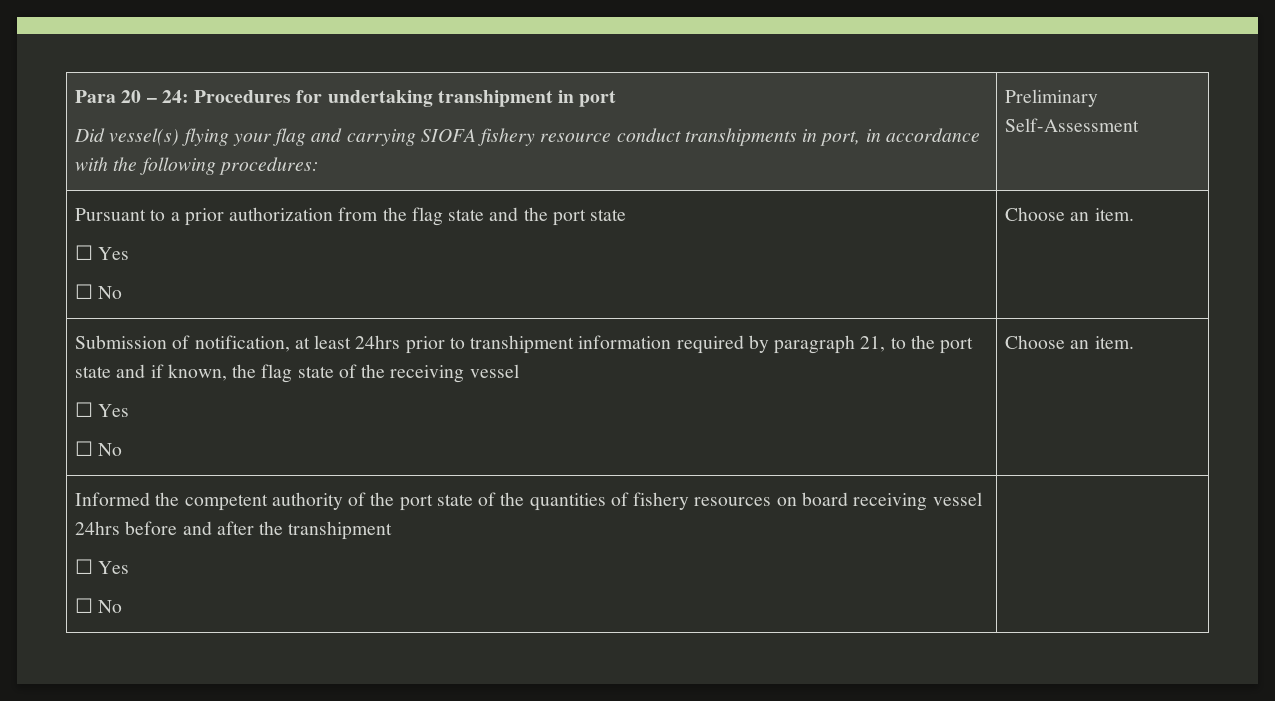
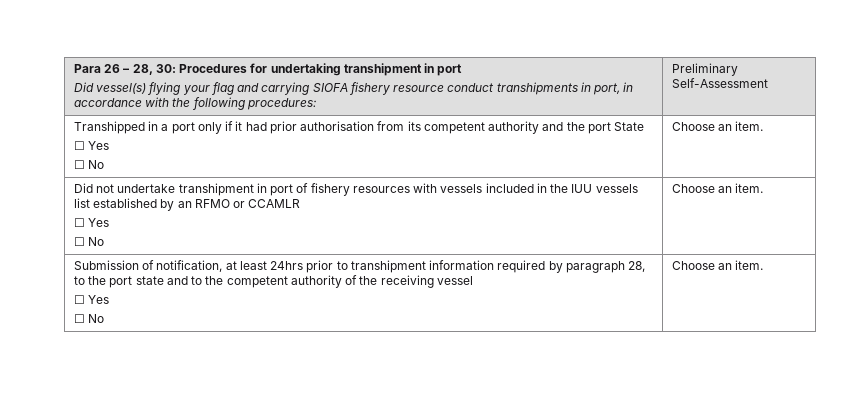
[121,90,189,103] 20 – 24: -> [104,64,176,75] 26 – 28, 30:
[74,207,627,226] Pursuant to a prior authorization from the flag state and the port state -> [73,121,645,134] [73,141,110,150] [73,160,105,169] [671,121,764,131] [73,183,638,196] [73,198,301,211] Transhipped in a port only if it had prior authorisation from its competent authority and the port State // ☐ Yes // ☐ No | Choose an item. // Did not undertake transhipment in port of fishery resources with vessels included in the IUU vessels list established by an RFMO or CCAMLR
[860,336,886,352] 21, -> [628,261,646,272] 28,
[150,364,334,383] if known, the flag state -> [191,275,342,288] to the competent authority
[74,492,982,511] [74,521,393,540] [74,559,130,574] [74,598,123,613] // Informed the competent authority of the port state of the quantities of fishery resources on board receiving vessel 24hrs before and after the transhipment // ☐ Yes // ☐ No | -> (764, 265) none

